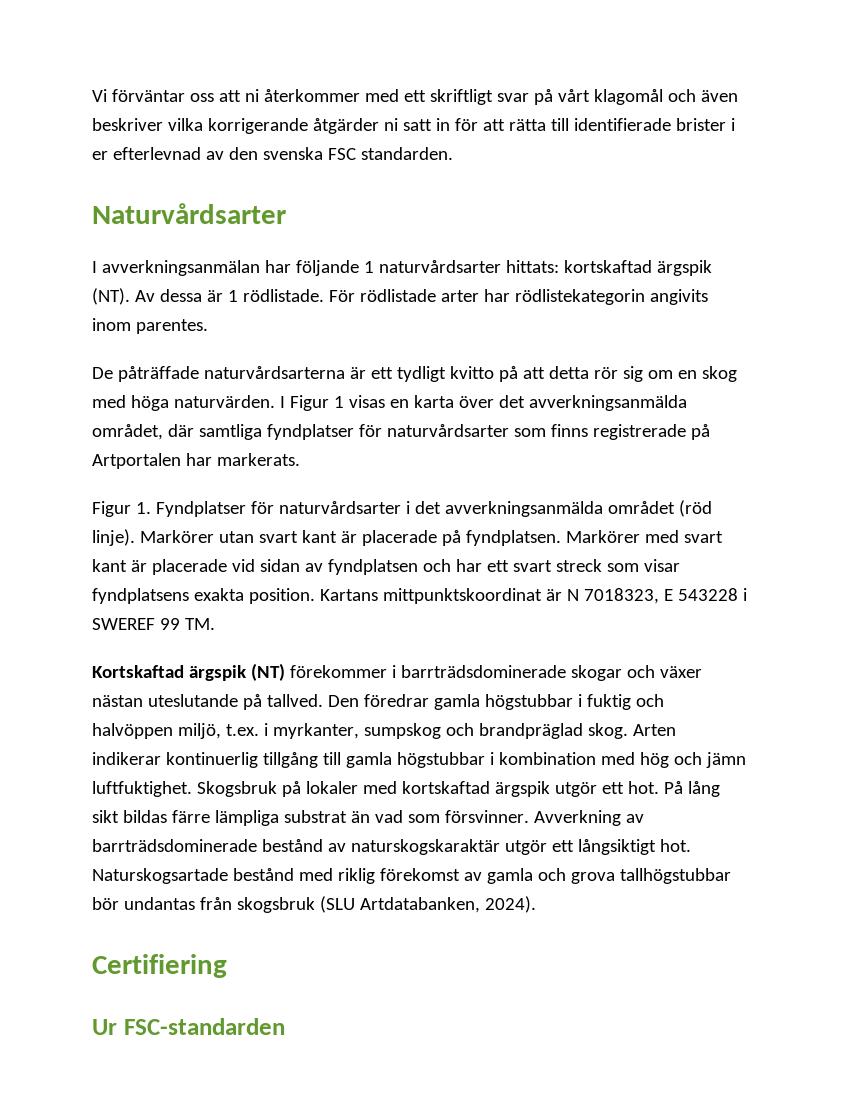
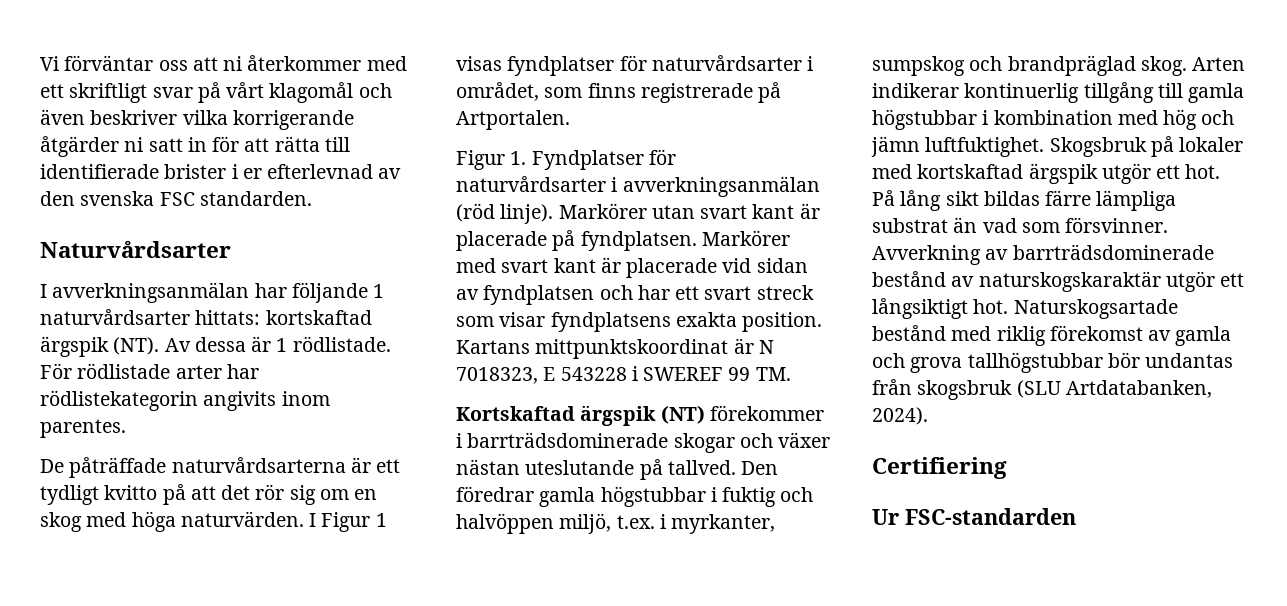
[548,366,589,379] detta -> [221,485,251,500] det
[389,395,687,411] [92,424,262,440] en karta över det avverkningsanmälda området, där samtliga -> (502, 63) none
(509, 430) none -> [807,56,814,71] [456,82,539,101] i området,
[92,453,300,469] Artportalen har markerats. -> [456,110,570,130] Artportalen.
[414,501,675,517] det avverkningsanmälda området -> [622,176,820,197] avverkningsanmälan

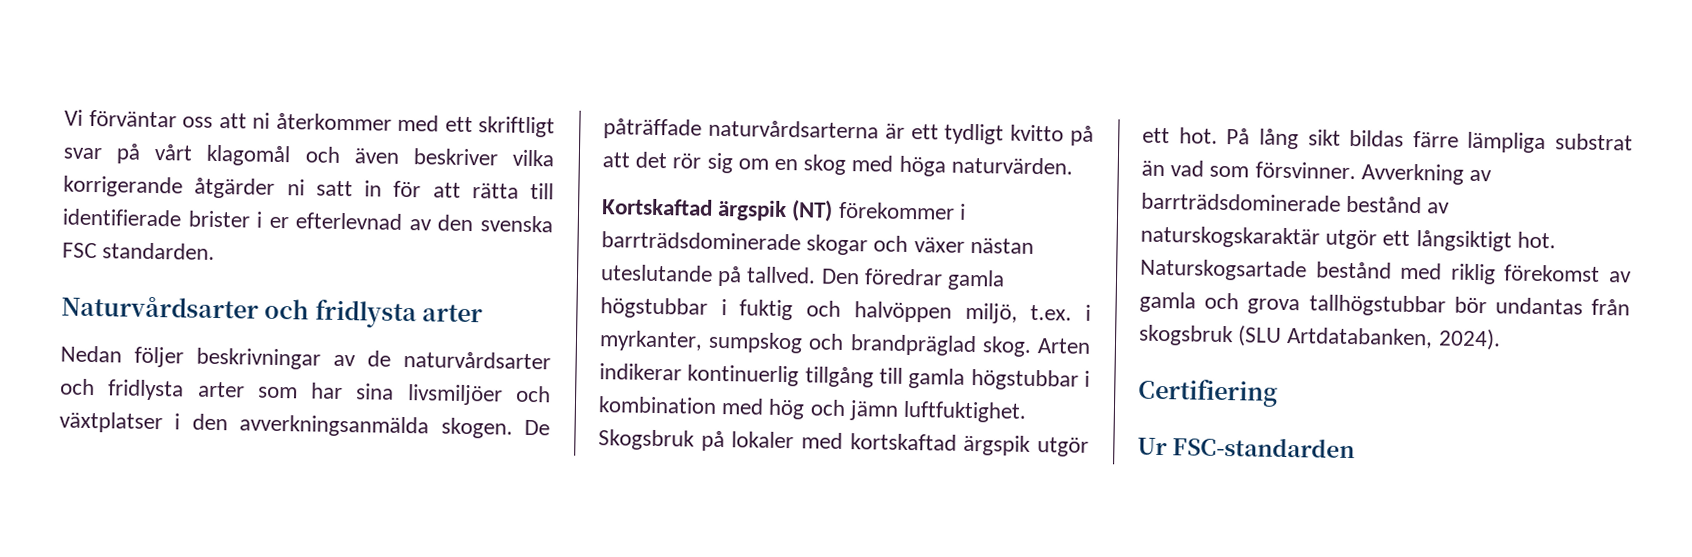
[40,282,385,303] [40,309,372,325] [40,336,391,357] [40,363,259,379] [40,390,330,411] [40,419,126,438] // I avverkningsanmälan har följande 1 naturvårdsarter hittats: kortskaftad ärgspik (NT). Av dessa är 1 rödlistade. För rödlistade arter har rödlistekategorin angivits inom parentes. // -> [264,298,484,329] [60,345,551,370] [60,378,551,406] [59,411,513,439] och fridlysta arter // Nedan följer beskrivningar av de naturvårdsarter och fridlysta arter som har sina livsmiljöer och växtplatser i den avverkningsanmälda skogen.
[309,512,387,532] [456,55,814,76] [456,82,782,103] [456,110,570,130] [456,149,676,170] [456,176,820,197] [456,203,820,224] [456,230,790,251] [456,257,808,278] [456,285,814,305] [456,312,823,332] [456,338,774,359] [456,366,791,384] I Figur 1 visas fyndplatser för naturvårdsarter i området, som finns registrerade på Artportalen. // Figur 1. Fyndplatser för naturvårdsarter i avverkningsanmälan (röd linje). Markörer utan svart kant är placerade på fyndplatsen. Markörer med svart kant är placerade vid sidan av fyndplatsen och har ett svart streck som visar fyndplatsens exakta position. Kartans mittpunktskoordinat är N 7018323, E 543228 i SWEREF 99 TM. -> (1073, 165) none

